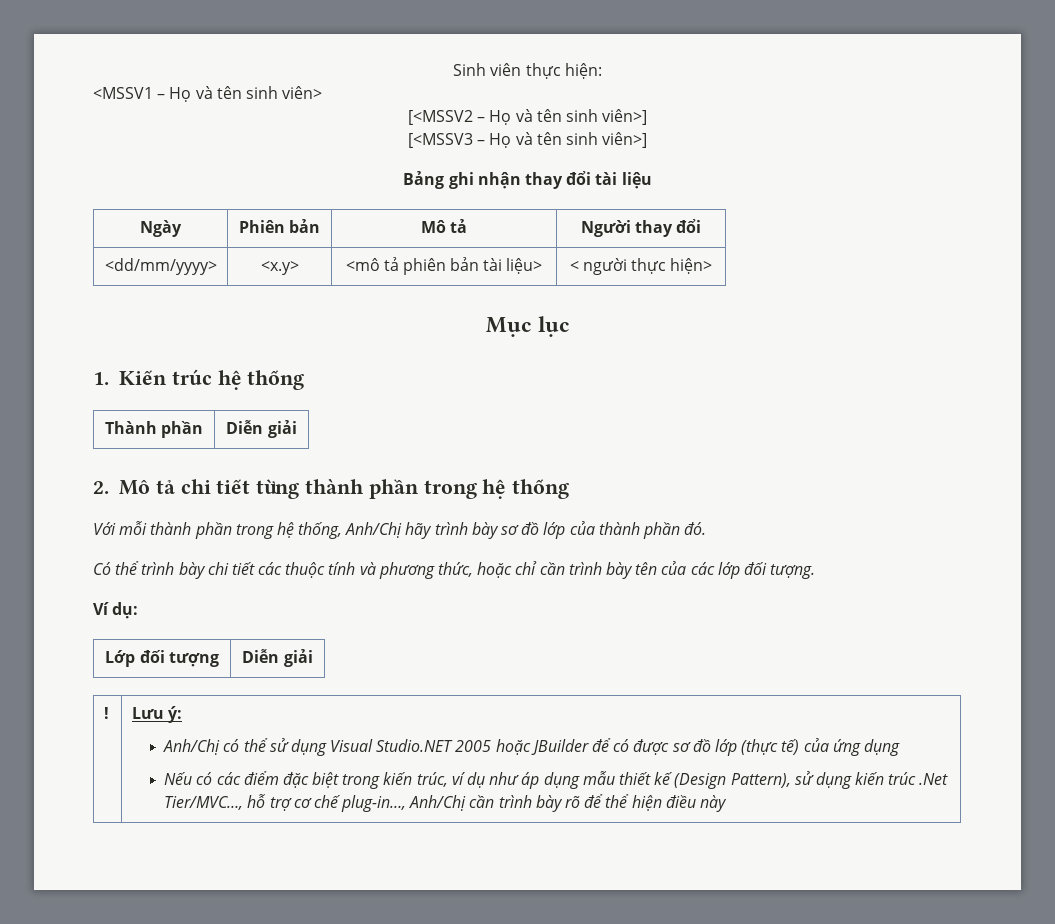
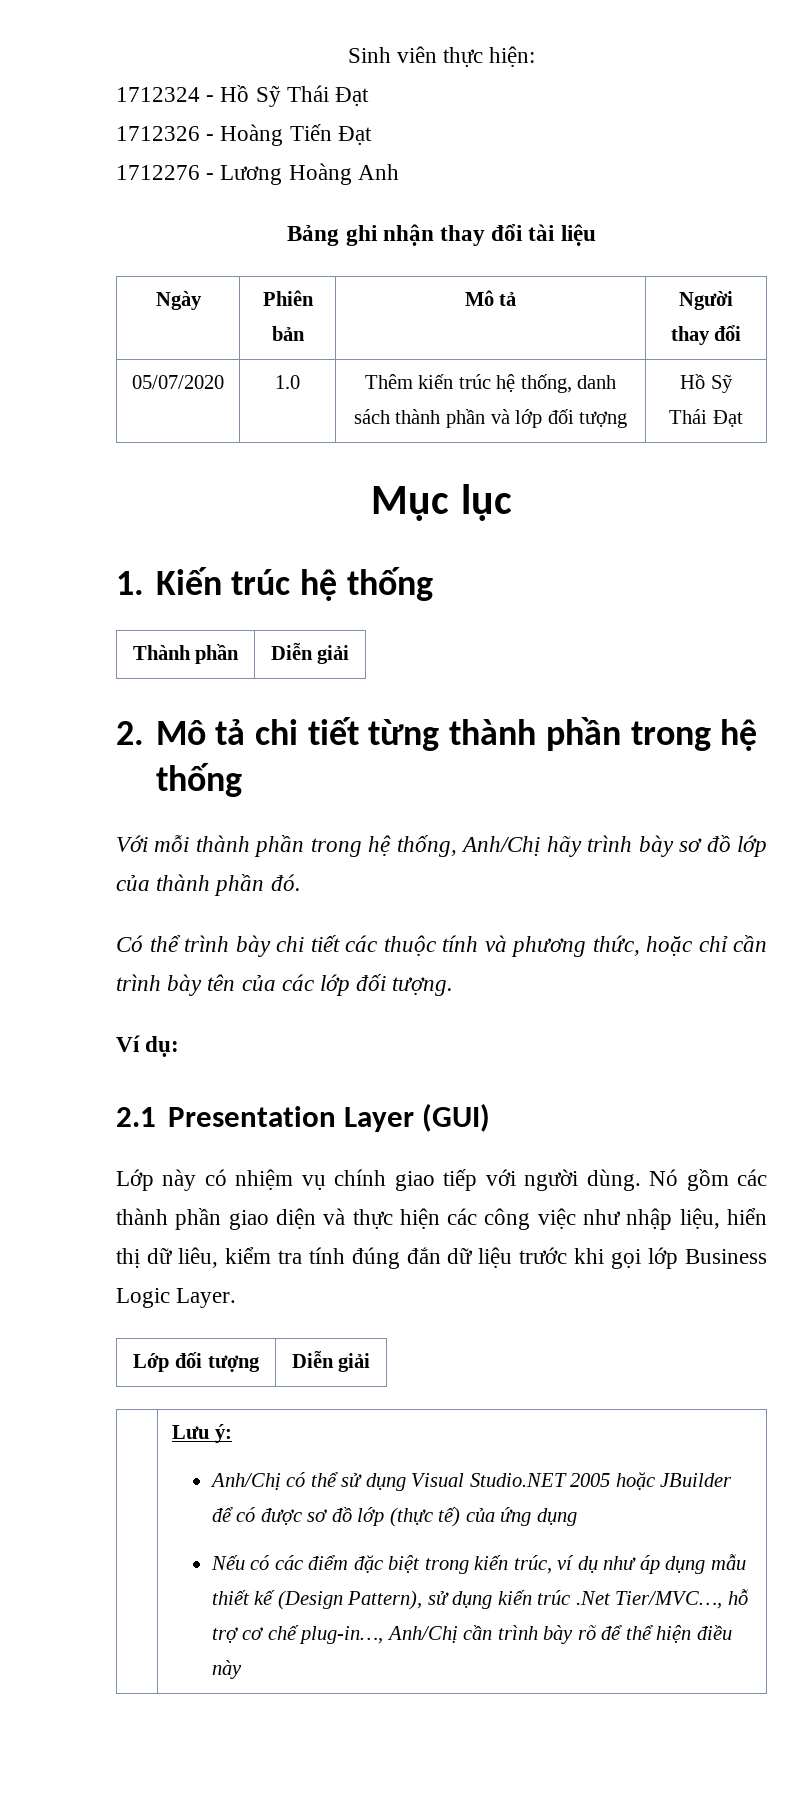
[93,86,323,102] [407,109,648,125] [407,132,648,148] <MSSV1 – Họ và tên sinh viên> // [<MSSV2 – Họ và tên sinh viên>] // [<MSSV3 – Họ và tên sinh viên>] -> [116,85,370,107] [116,124,372,146] [116,163,399,185] 1712324 - Hồ Sỹ Thái Đạt // 1712326 - Hoàng Tiến Đạt // 1712276 - Lương Hoàng Anh
[104,258,217,275] [260,261,299,275] [345,257,543,275] [569,258,713,275] <dd/mm/yyyy> | <x.y> | <mô tả phiên bản tài liệu> | < người thực hiện> -> [132,375,224,389] [275,375,300,389] [364,374,617,393] [353,409,628,428] [680,374,733,393] [669,409,743,427] 05/07/2020 | 1.0 | Thêm kiến trúc hệ thống, danh sách thành phần và lớp đối tượng | Hồ Sỹ Thái Đạt
(139, 610) none -> [116,1103,491,1132] [116,1169,767,1191] [116,1208,767,1230] [116,1247,768,1269] [116,1288,237,1308] // 2.1 Presentation Layer (GUI) // Lớp này có nhiệm vụ chính giao tiếp với người dùng. Nó gồm các thành phần giao diện và thực hiện các công việc như nhập liệu, hiển thị dữ liêu, kiểm tra tính đúng đắn dữ liệu trước khi gọi lớp Business Logic Layer.
[103,707,109,719] ! -> (371, 1362) none

